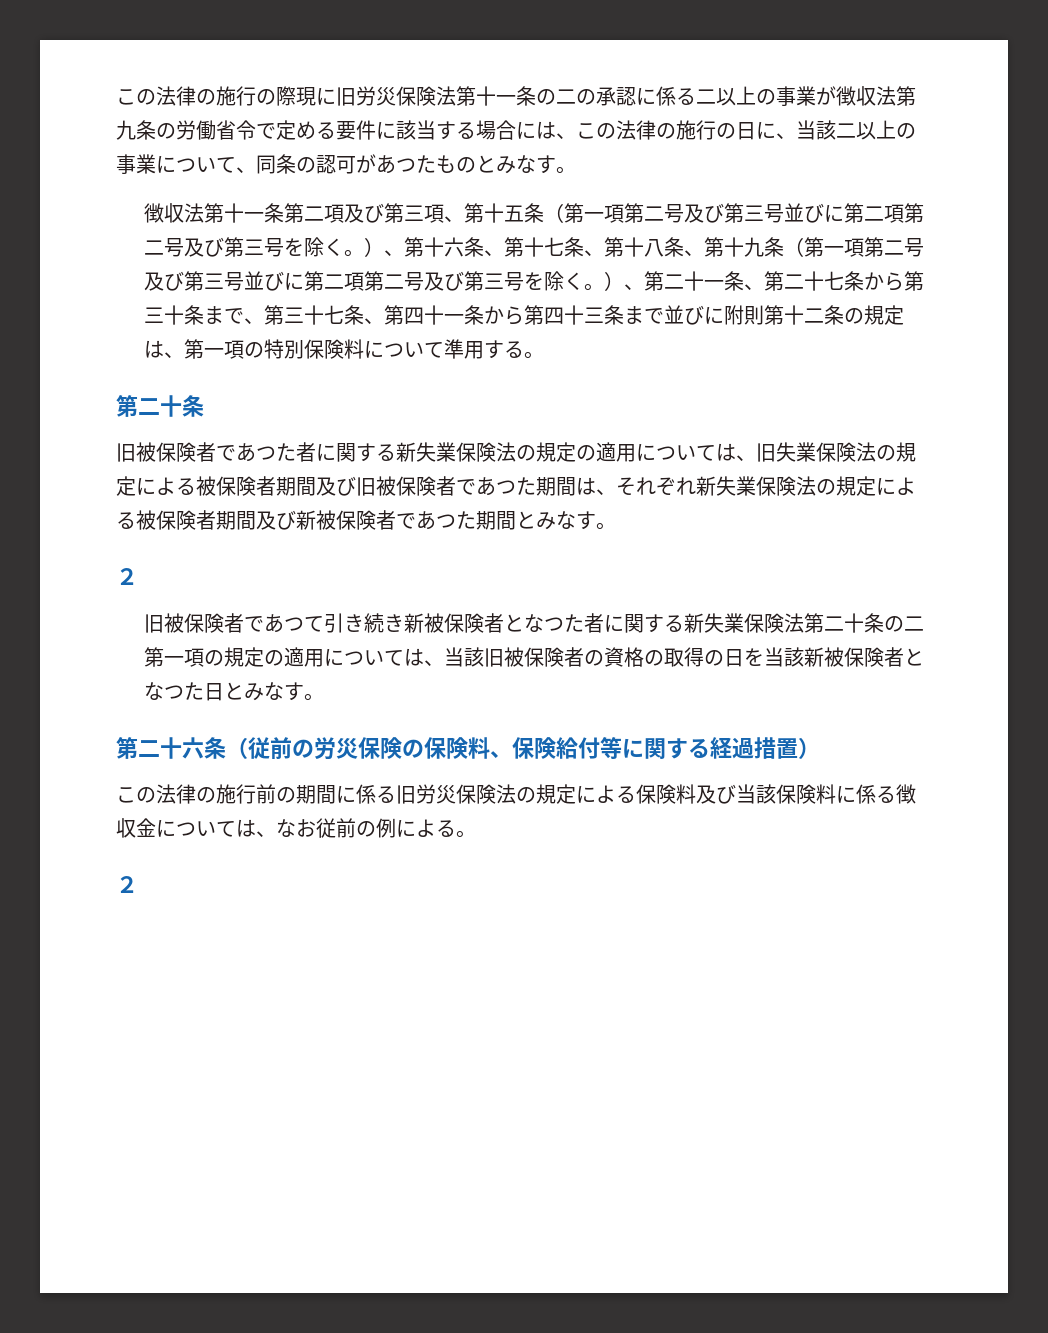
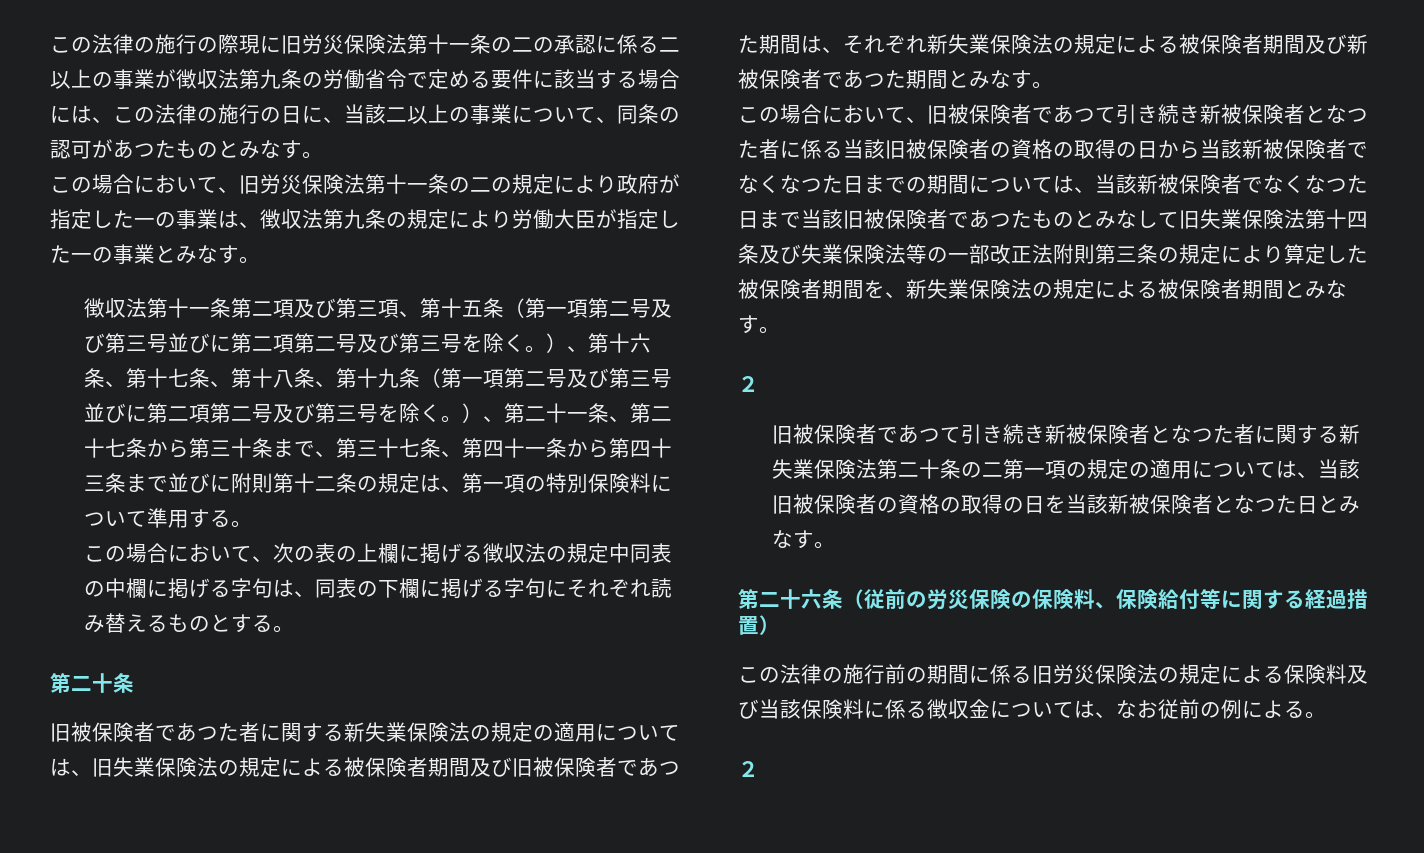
(576, 170) none -> [50,174,680,194] [50,209,680,229] [50,244,260,264] // この場合において、旧労災保険法第十一条の二の規定により政府が指定した一の事業は、徴収法第九条の規定により労働大臣が指定した一の事業とみなす。
(545, 355) none -> [84,543,673,564] [84,578,673,599] [84,613,295,633] // この場合において、次の表の上欄に掲げる徴収法の規定中同表の中欄に掲げる字句は、同表の下欄に掲げる字句にそれぞれ読み替えるものとする。
(616, 526) none -> [738,104,1368,124] [738,139,1368,159] [738,174,1368,194] [738,209,1368,229] [738,244,1368,264] [738,279,1347,299] [738,315,780,334] // この場合において、旧被保険者であつて引き続き新被保険者となつた者に係る当該旧被保険者の資格の取得の日から当該新被保険者でなくなつた日までの期間については、当該新被保険者でなくなつた日まで当該旧被保険者であつたものとみなして旧失業保険法第十四条及び失業保険法等の一部改正法附則第三条の規定により算定した被保険者期間を、新失業保険法の規定による被保険者期間とみなす。

